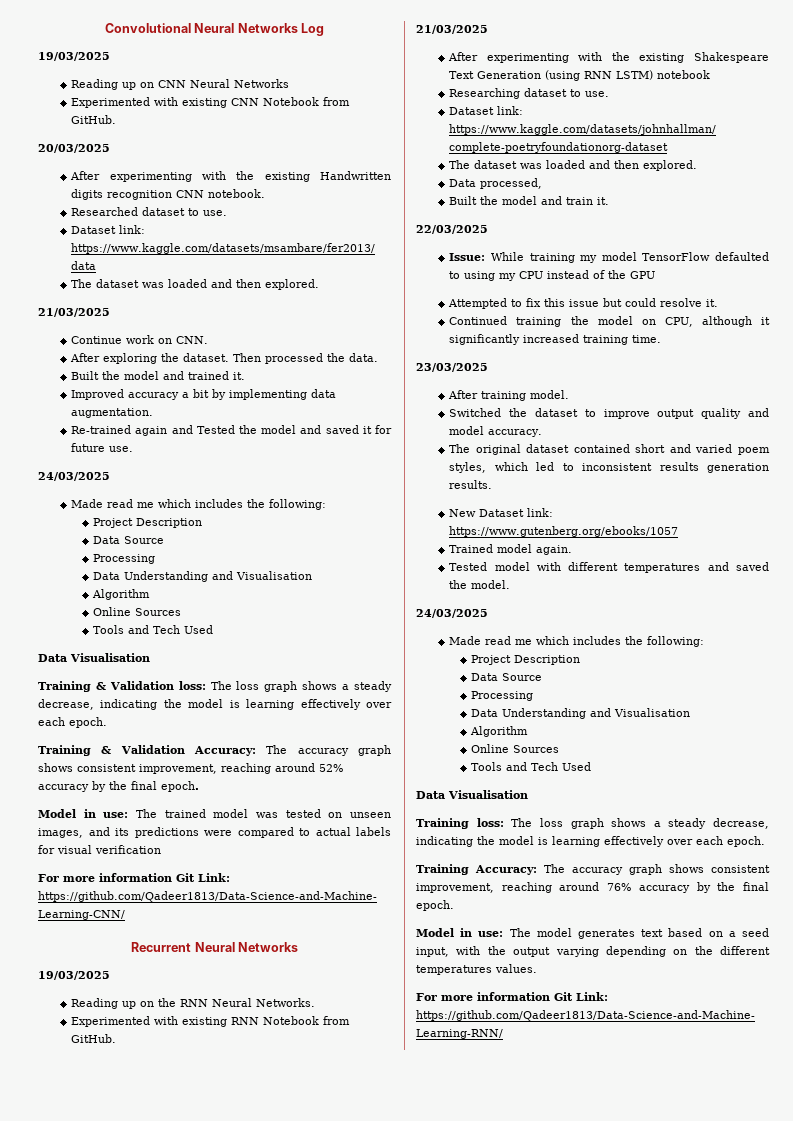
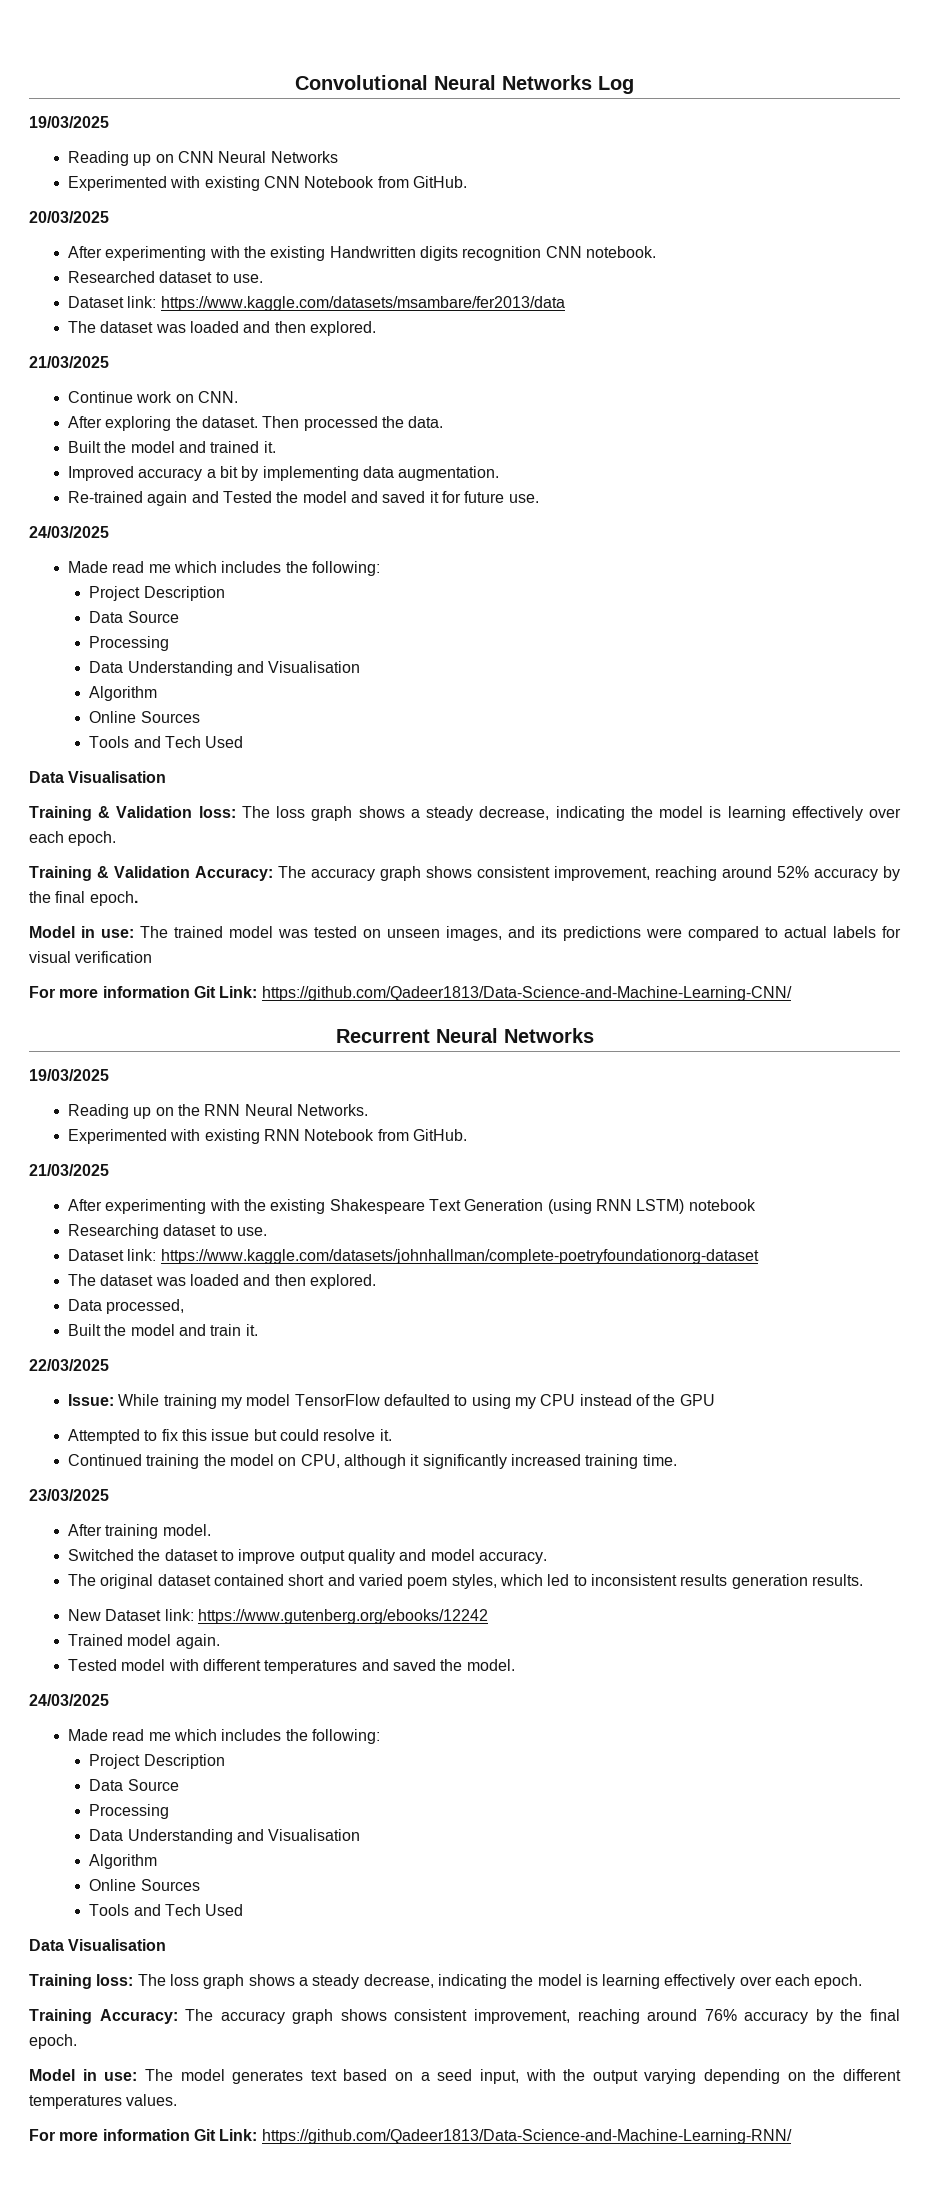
[449,526,679,537] https://www.gutenberg.org/ebooks/1057 -> [197,1609,488,1624] https://www.gutenberg.org/ebooks/12242

